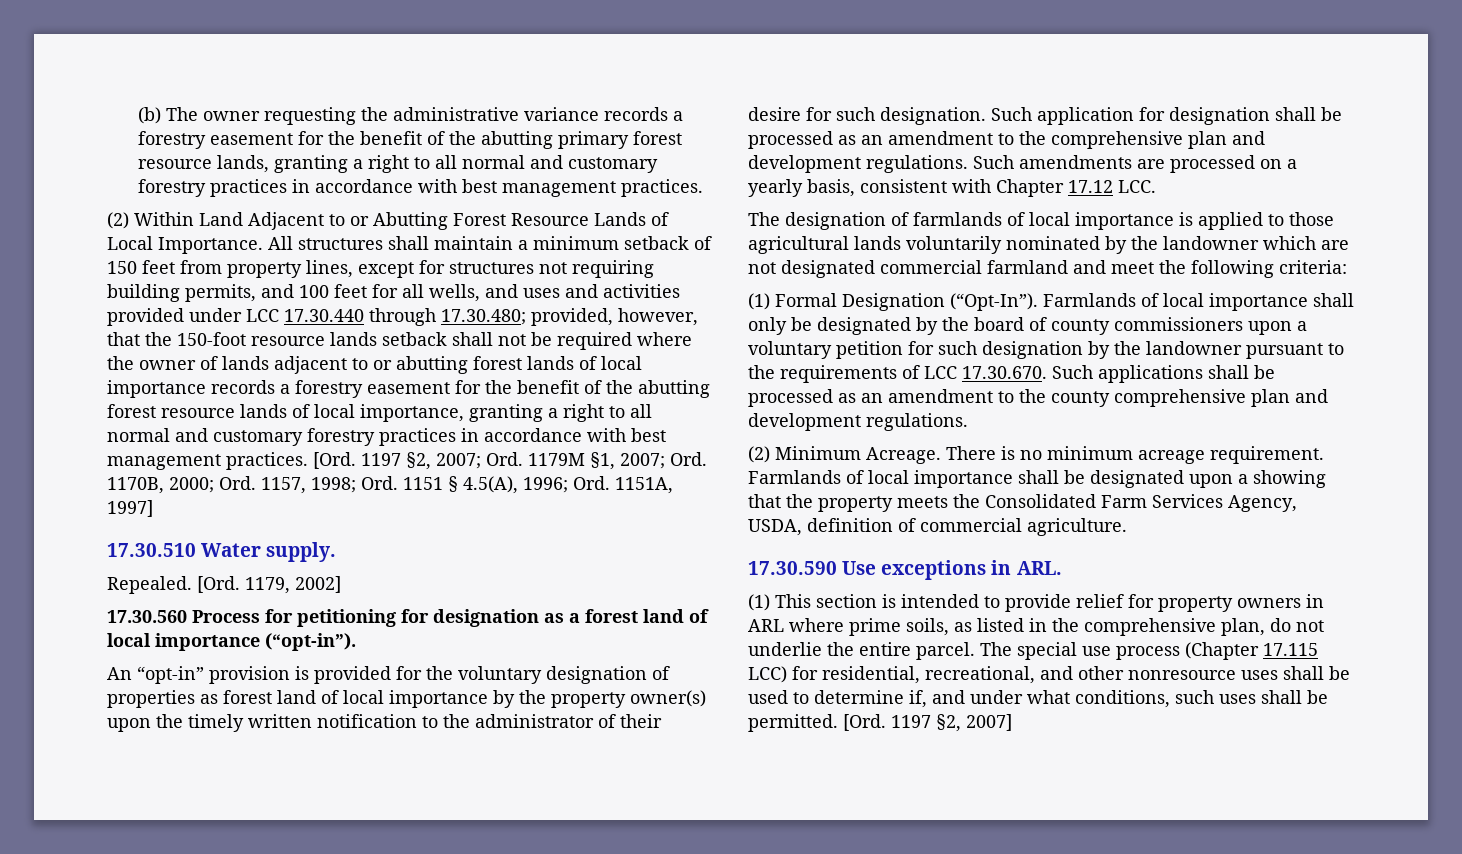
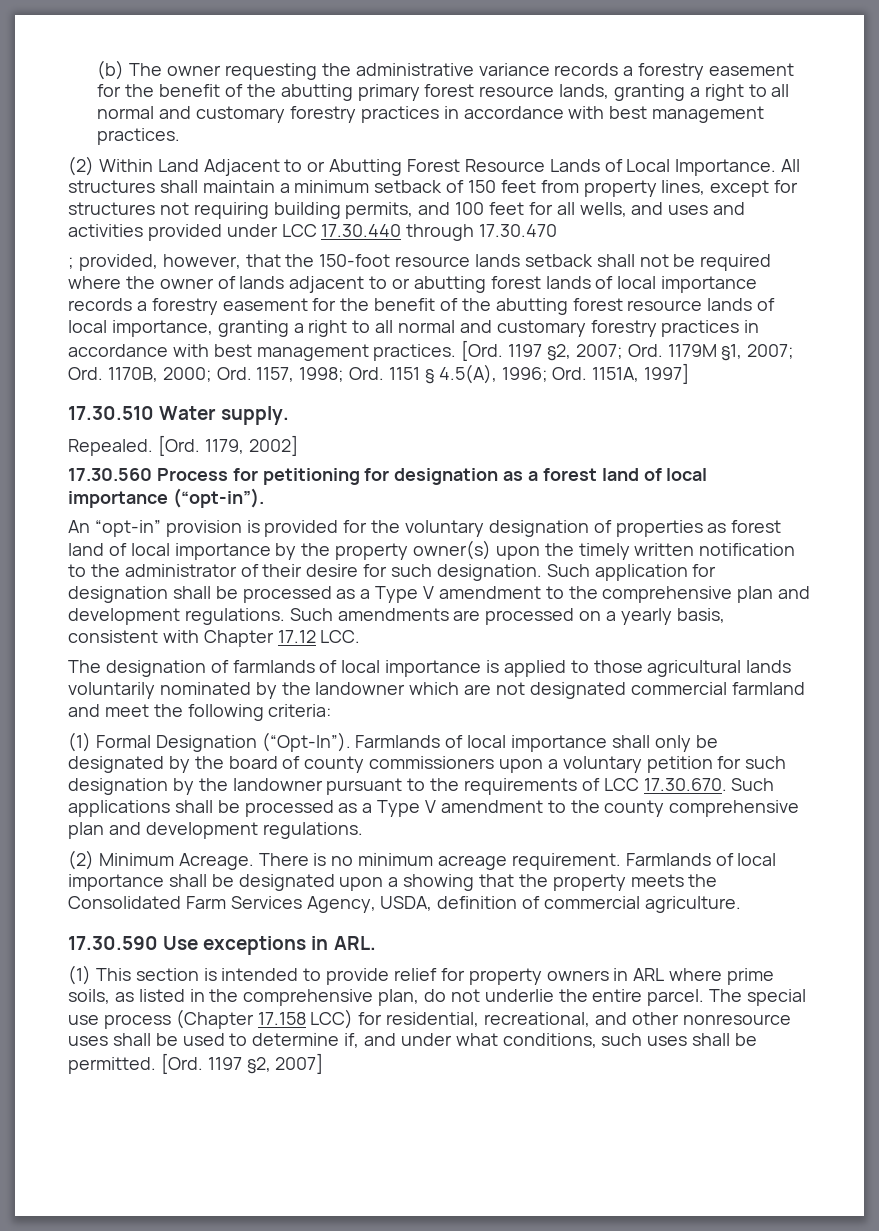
[441,309,526,325] 17.30.480; -> [479,224,558,237] [68,257,74,269] 17.30.470 // ;
[861,135,883,145] an -> [360,586,435,603] a Type V
[861,393,883,403] an -> [362,800,437,817] a Type V
[1263,643,1318,656] 17.115 -> [257,1012,306,1025] 17.158

